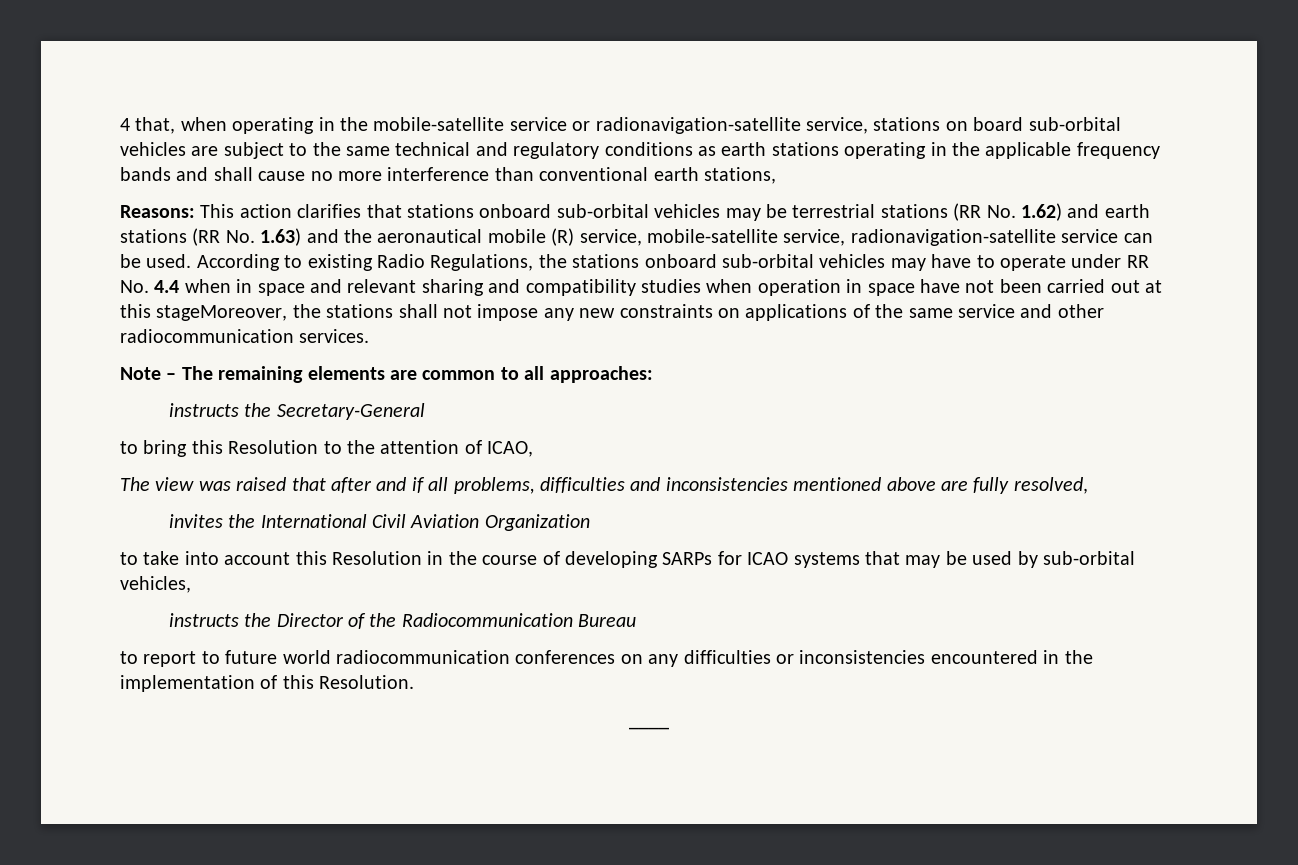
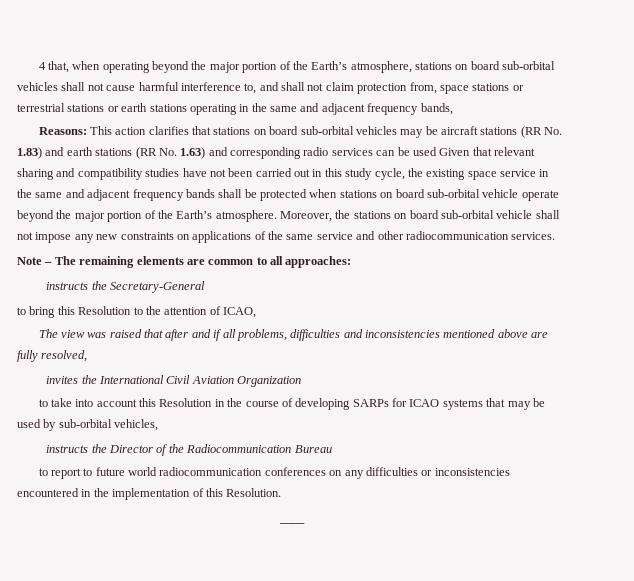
[318,117,1121,134] [120,142,716,159] in the mobile-satellite service or radionavigation-satellite service, stations on board sub-orbital vehicles are subject to the same technical and regulatory conditions as -> [152,61,556,73] [17,82,524,94] [17,103,119,112] beyond the major portion of the Earth’s atmosphere, stations on board sub-orbital vehicles shall not cause harmful interference to, and shall not claim protection from, space stations or terrestrial stations or
[985,142,1160,159] [120,167,776,184] applicable frequency bands and shall cause no more interference than conventional earth stations, -> [270,103,453,115] same and adjacent frequency bands,
[479,204,552,218] onboard -> [253,126,299,135] on board
[792,203,1062,221] terrestrial stations (RR No. 1.62) -> [441,126,563,138] [17,147,42,159] aircraft stations (RR No. 1.83)
[344,228,1153,246] [120,254,1149,271] [120,279,342,296] the aeronautical mobile (R) service, mobile-satellite service, radionavigation-satellite service can be used. According to existing Radio Regulations, the stations onboard sub-orbital vehicles may have to operate under RR No. 4.4 when in space and -> [230,147,492,159] corresponding radio services can be used Given that
[706,279,915,296] when operation in space -> (180, 172) none
[1144,280,1162,293] [120,304,394,321] at this stageMoreover, the stations -> [312,168,550,180] [17,189,559,201] [17,210,533,222] in this study cycle, the existing space service in the same and adjacent frequency bands shall be protected when stations on board sub-orbital vehicle operate beyond the major portion of the Earth’s atmosphere. Moreover, the stations on board sub-orbital vehicle

